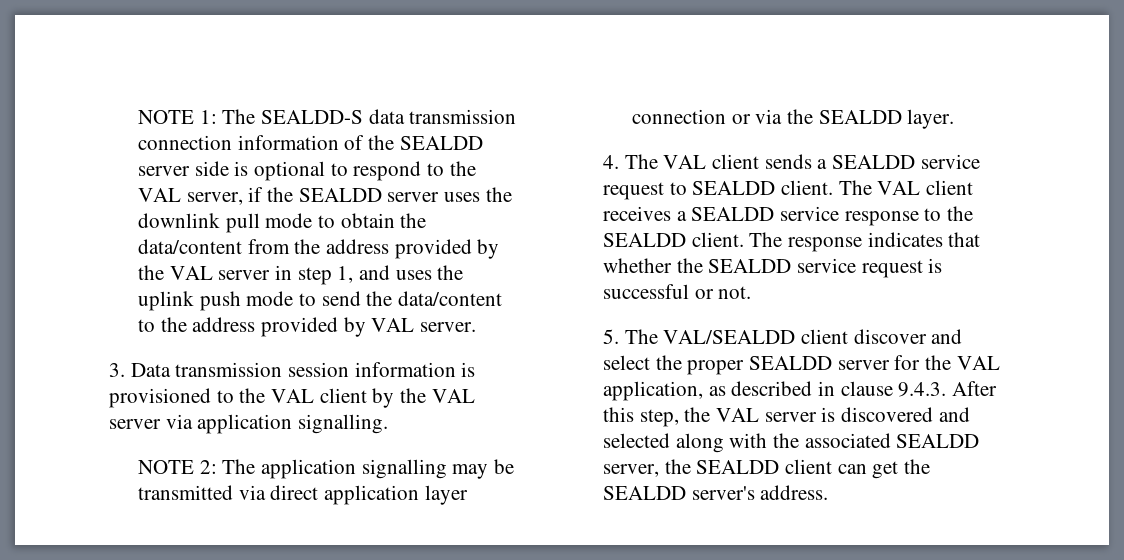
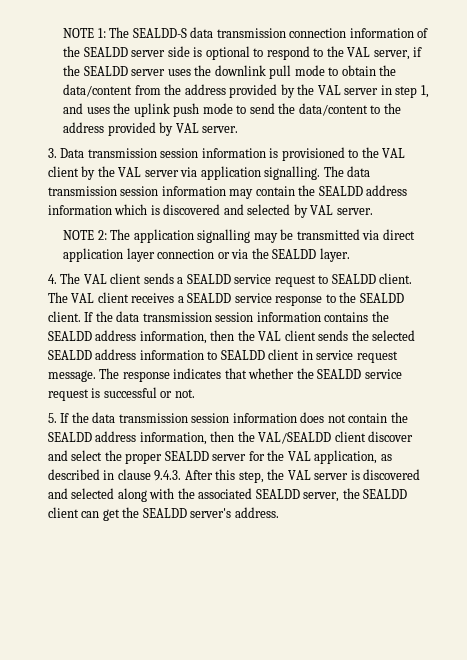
(389, 424) none -> [323,166,371,177] [47,185,408,199] [47,204,373,218] The data transmission session information may contain the SEALDD address information which is discovered and selected by VAL server.
(744, 239) none -> [84,311,389,322] [47,330,416,344] [47,349,398,363] [47,370,96,382] If the data transmission session information contains the SEALDD address information, then the VAL client sends the selected SEALDD address information to SEALDD client in service request message.
[624,329,658,344] The -> [60,412,408,423] [47,431,255,445] If the data transmission session information does not contain the SEALDD address information, then the

